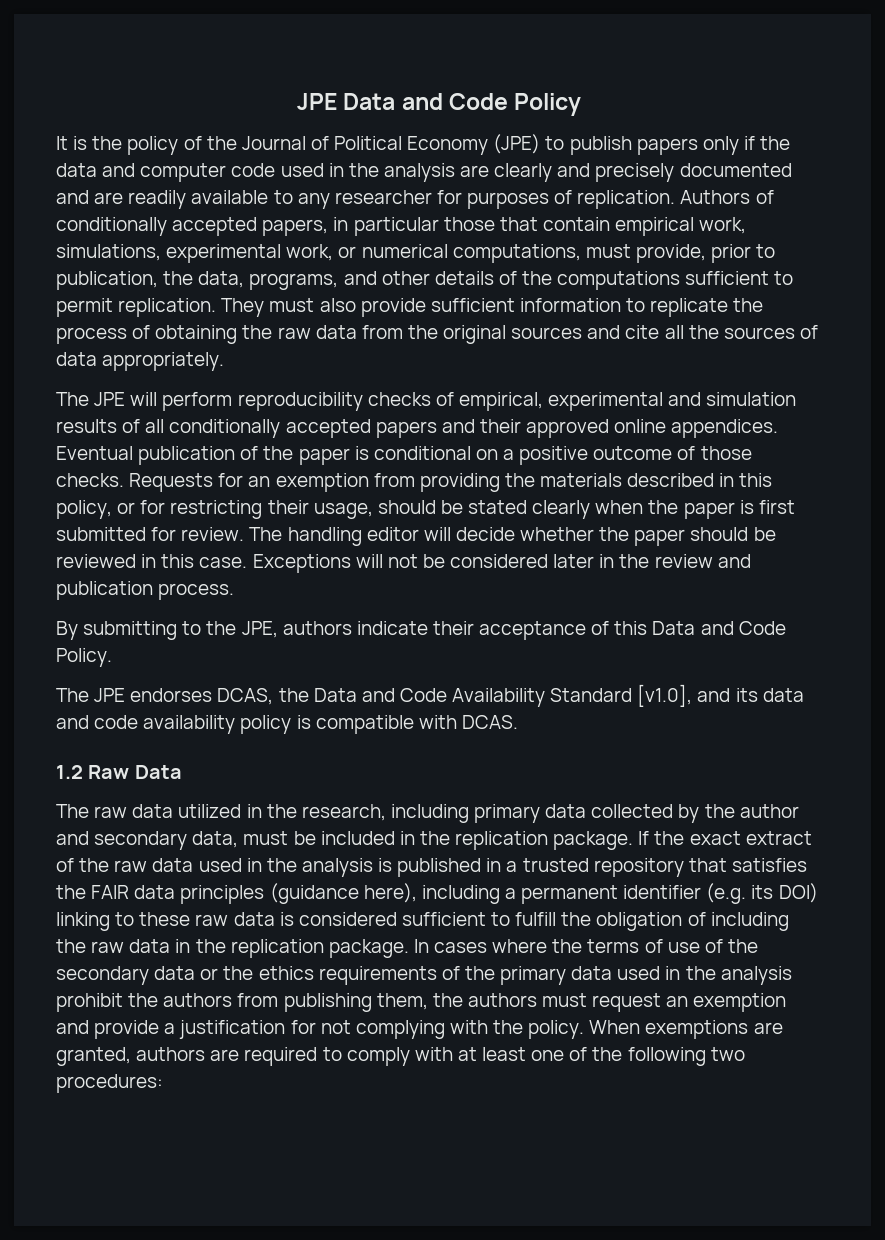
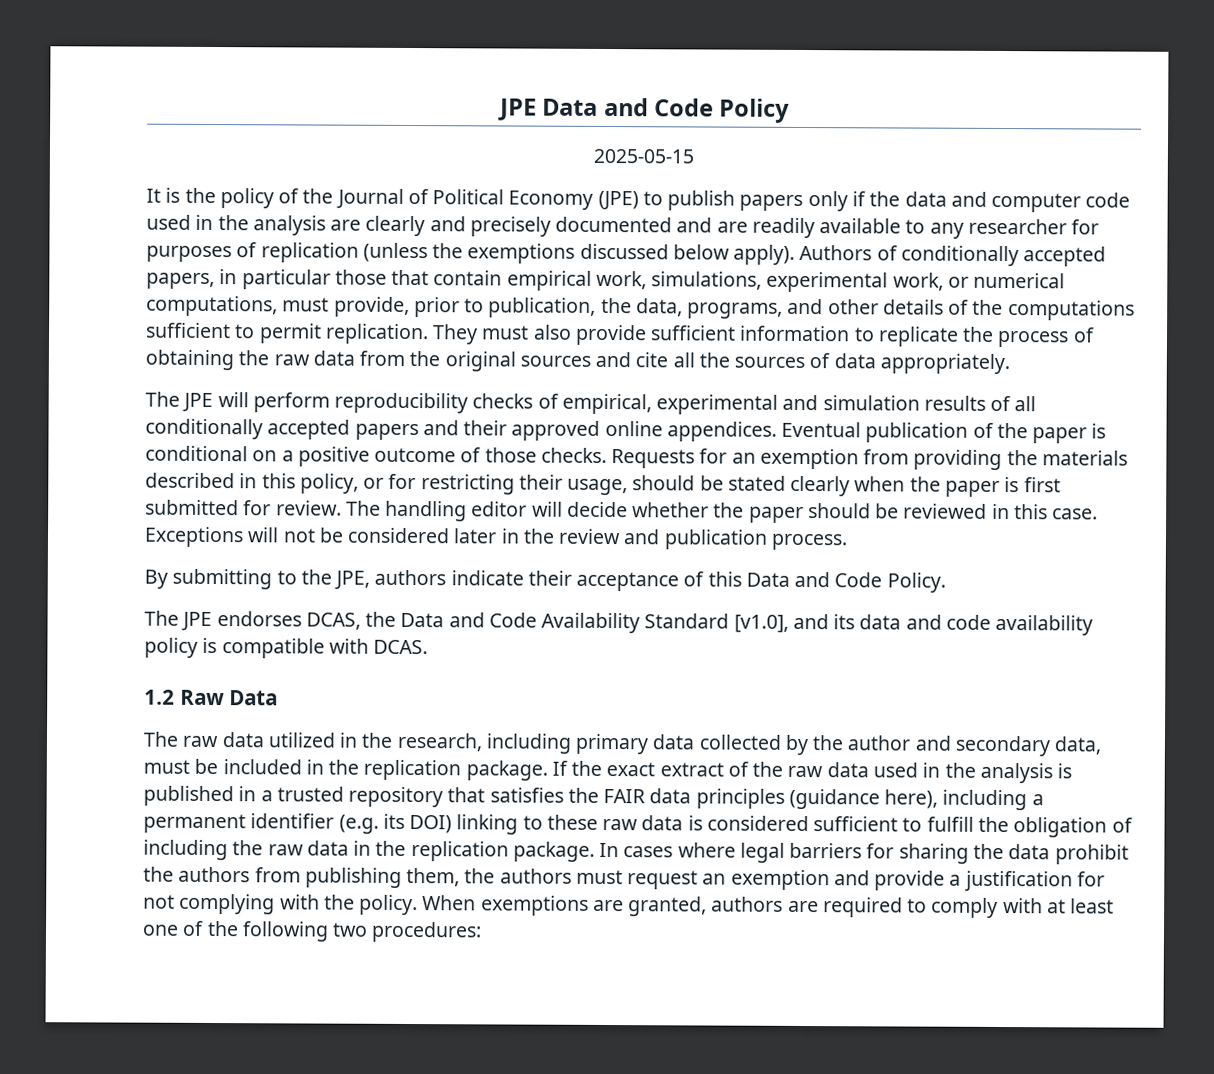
(581, 104) none -> [593,148,694,164] // 2025-05-15
[577,190,676,209] replication. -> [260,242,796,265] replication (unless the exemptions discussed below apply).
[552,939,758,953] [56,966,792,985] the terms of use of the secondary data or the ethics requirements of the primary data used in the analysis -> [739,842,1051,864] legal barriers for sharing the data

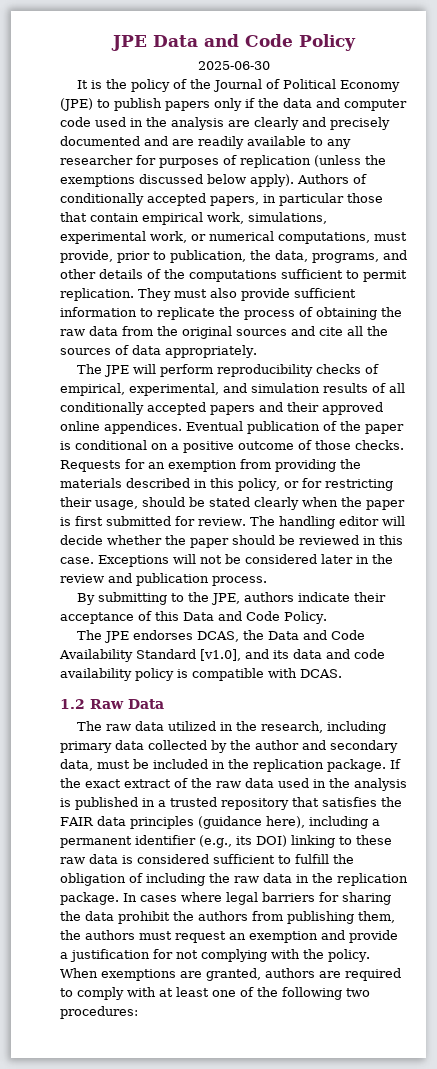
[593,148,694,164] 2025-05-15 -> [197,61,270,70] 2025-06-30
[656,394,779,415] experimental -> [129,383,219,396] experimental,
[338,814,379,834] (e.g. -> [199,835,232,848] (e.g.,

